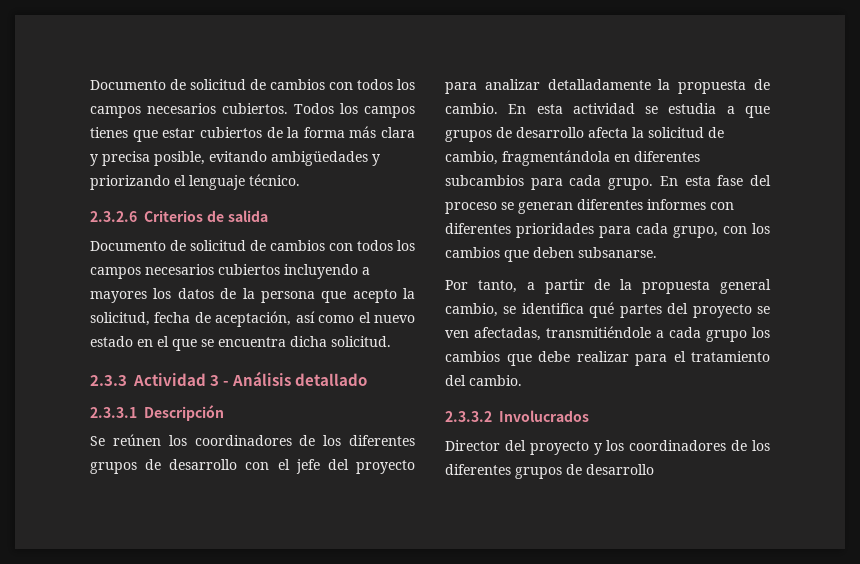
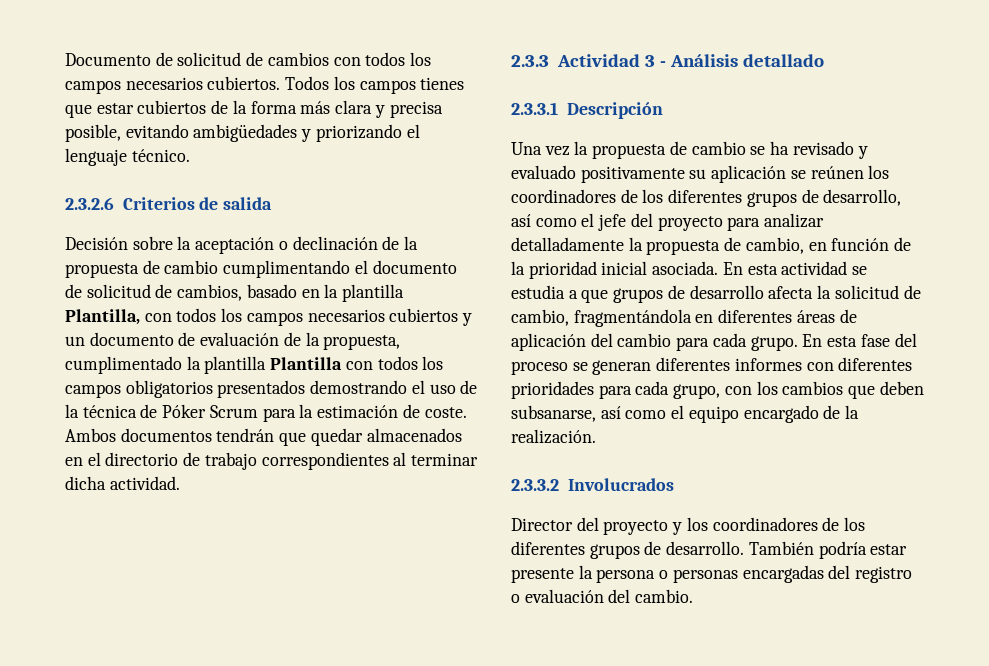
[90,240,325,251] Documento de solicitud de cambios -> [65,236,419,254] [65,260,457,278] [65,284,405,302] [65,309,140,325] Decisión sobre la aceptación o declinación de la propuesta de cambio cumplimentando el documento de solicitud de cambios, basado en la plantilla Plantilla,
[284,264,370,279] [90,288,415,303] [90,311,415,327] [90,336,391,351] incluyendo a mayores los datos de la persona que acepto la solicitud, fecha de aceptación, así como el nuevo estado en el que se encuentra dicha solicitud. -> [462,313,473,326] [65,332,401,350] [65,356,444,374] [65,380,478,398] [65,404,467,422] [65,428,462,446] [65,452,479,470] [65,476,180,490] y un documento de evaluación de la propuesta, cumplimentado la plantilla Plantilla con todos los campos obligatorios presentados demostrando el uso de la técnica de Póker Scrum para la estimación de coste. Ambos documentos tendrán que quedar almacenados en el directorio de trabajo correspondientes al terminar dicha actividad.
[90,436,105,446] Se -> [511,141,868,159] [511,165,806,183] Una vez la propuesta de cambio se ha revisado y evaluado positivamente su aplicación se
[169,459,270,470] desarrollo con -> [823,189,902,206] [511,214,577,227] desarrollo, así como
[445,103,498,114] cambio. -> [745,237,912,254] [511,261,719,279] cambio, en función de la prioridad inicial asociada.
[445,175,524,186] subcambios -> [796,309,857,323] [511,333,672,351] áreas de aplicación del cambio
[578,247,657,258] [445,279,771,294] [445,302,770,318] [445,326,770,342] [445,351,770,366] [445,375,522,386] subsanarse. // Por tanto, a partir de la propuesta general cambio, se identifica qué partes del proyecto se ven afectadas, transmitiéndole a cada grupo los cambios que debe realizar para el tratamiento del cambio. -> [511,405,860,423] [511,429,596,444] subsanarse, así como el equipo encargado de la realización.
[586,464,654,475] desarrollo -> [666,541,908,559] [511,565,913,583] [511,589,694,603] desarrollo. También podría estar presente la persona o personas encargadas del registro o evaluación del cambio.

